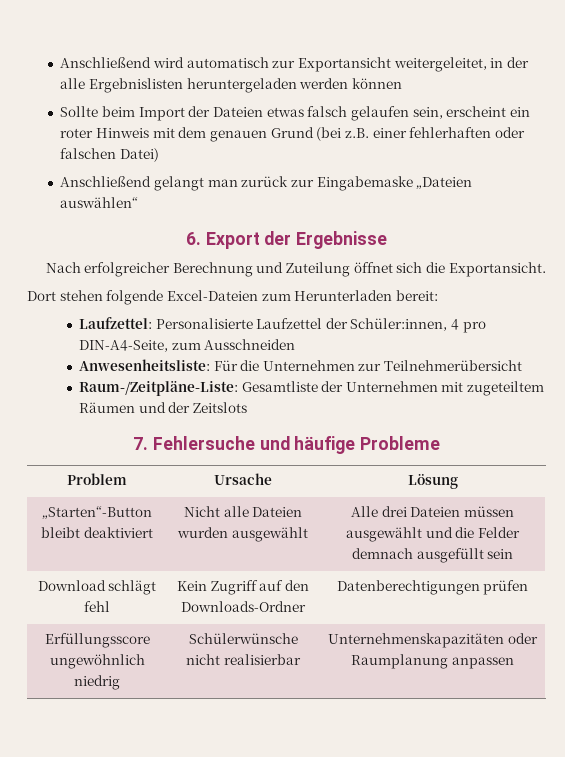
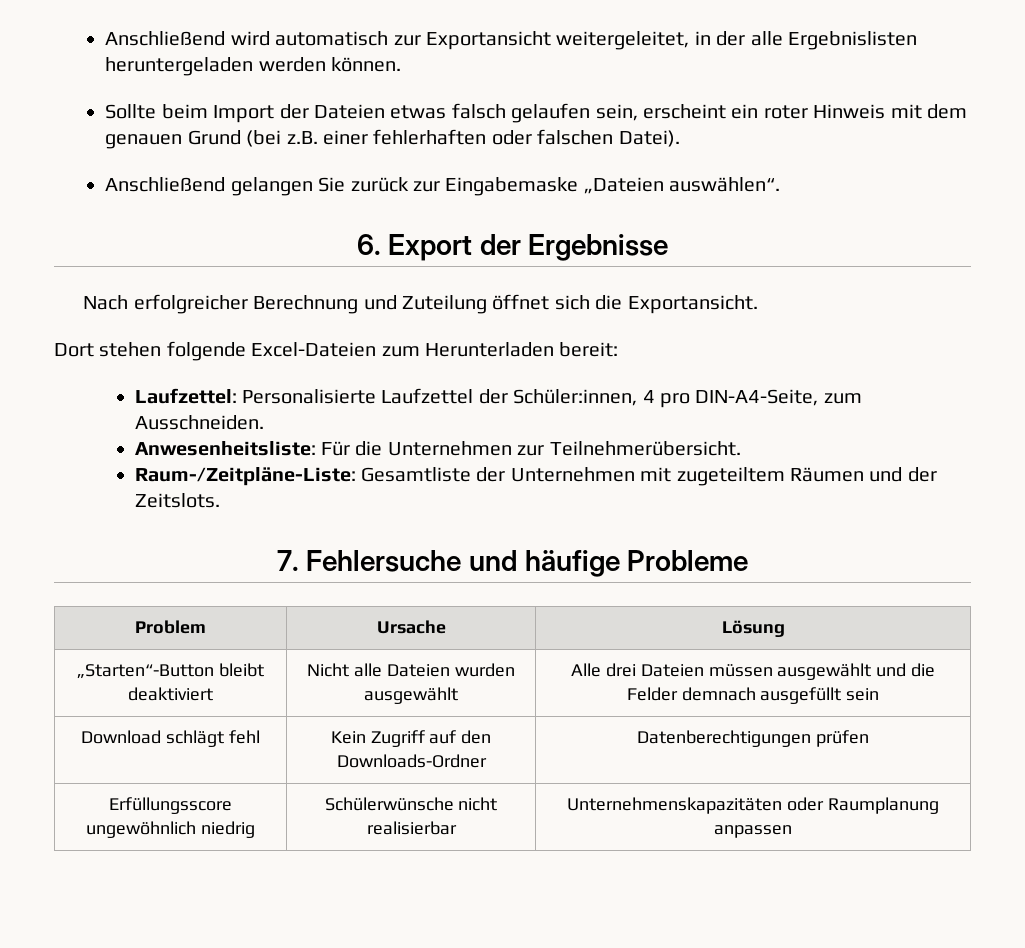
[351,78,402,89] können -> [331,57,402,72] können.
[120,148,160,162] [60,176,238,191] Datei) // Anschließend gelangt man -> [618,130,680,147] [105,177,346,196] Datei). // Anschließend gelangen Sie
[60,197,139,208] auswählen“ -> [669,177,781,192] auswählen“.
[204,339,296,350] Ausschneiden -> [134,415,264,430] Ausschneiden.
[384,360,523,371] Teilnehmerübersicht -> [549,441,741,456] Teilnehmerübersicht.
[192,402,247,413] Zeitslots -> [134,493,220,508] Zeitslots.

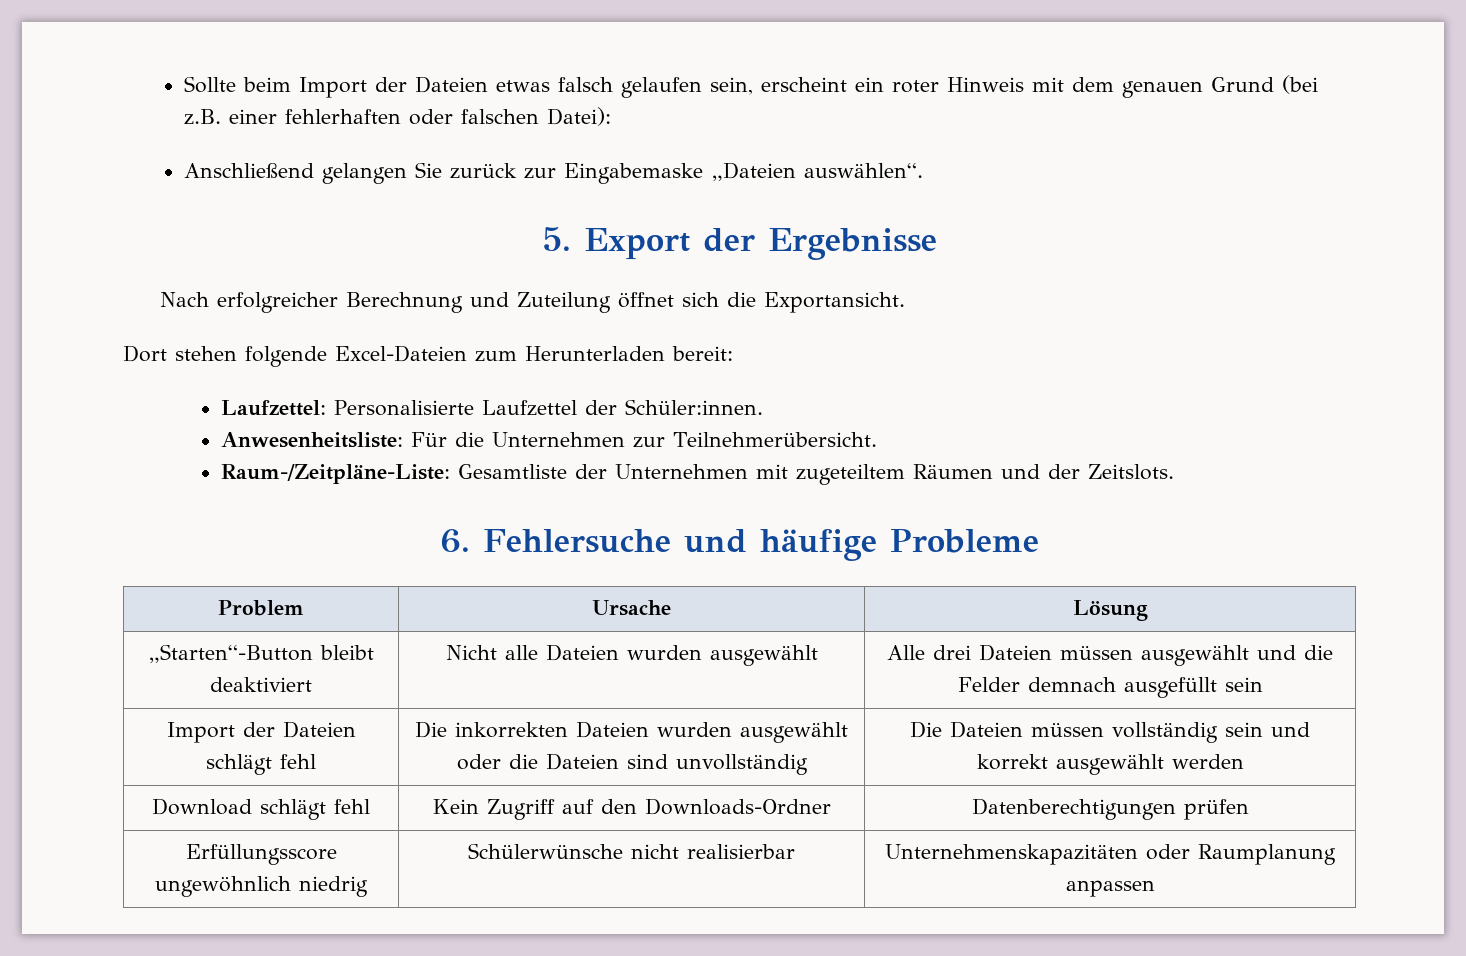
[105,31,917,50] [105,57,402,76] Anschließend wird automatisch zur Exportansicht weitergeleitet, in der alle Ergebnislisten heruntergeladen werden können. // -> (183, 84) none
[618,130,680,147] Datei). -> [546,107,611,126] Datei):
[356,234,381,255] 6. -> [542,227,571,251] 5.
[513,389,862,408] [134,415,264,430] Schüler:innen, 4 pro DIN-A4-Seite, zum Ausschneiden. -> [625,399,764,415] Schüler:innen.
[276,550,299,571] 7. -> [440,529,470,553] 6.
(880, 694) none -> [166,721,356,743] [206,754,316,775] [415,721,848,743] [456,753,808,775] [910,721,1311,743] [976,754,1244,775] // Import der Dateien schlägt fehl | Die inkorrekten Dateien wurden ausgewählt oder die Dateien sind unvollständig | Die Dateien müssen vollständig sein und korrekt ausgewählt werden

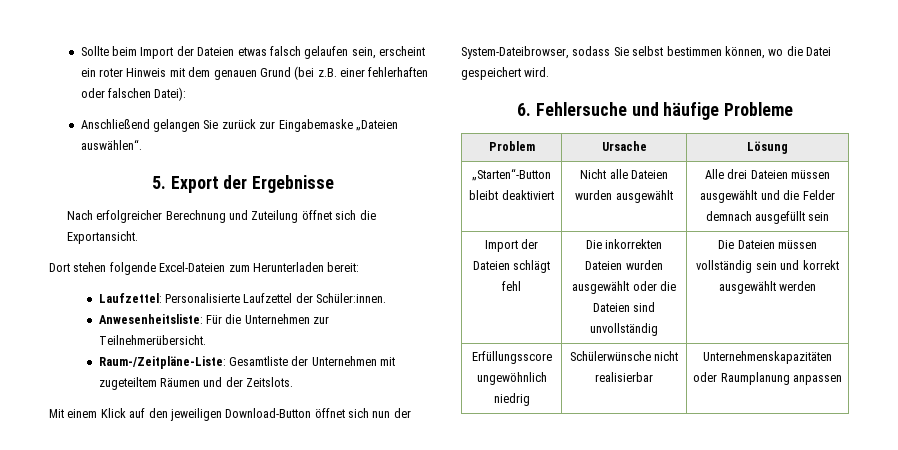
(1175, 472) none -> [49,408,411,421] [461,46,831,59] [461,67,550,80] // Mit einem Klick auf den jeweiligen Download-Button öffnet sich nun der System-Dateibrowser, sodass Sie selbst bestimmen können, wo die Datei gespeichert wird.
[152,798,370,820] [432,798,831,820] [971,798,1249,820] // Download schlägt fehl | Kein Zugriff auf den Downloads-Ordner | Datenberechtigungen prüfen -> (817, 286) none

